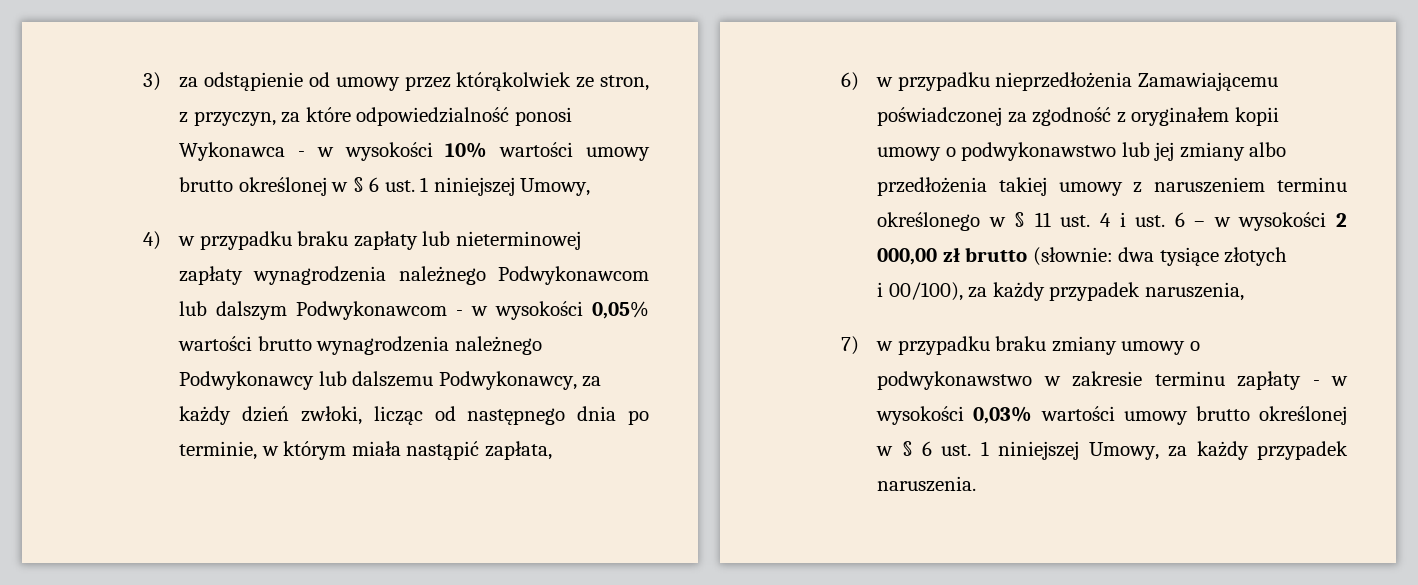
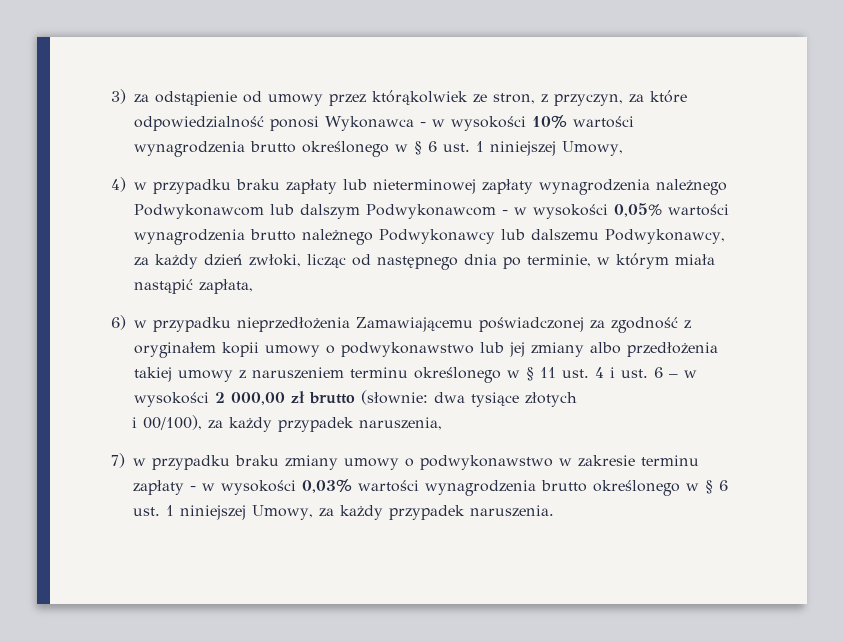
[586,147,650,161] [179,177,327,196] umowy brutto określonej -> [134,141,390,157] wynagrodzenia brutto określonego
[257,336,450,355] brutto wynagrodzenia -> [134,229,297,245] wynagrodzenia brutto
[1123,406,1347,425] umowy brutto określonej -> [425,480,681,496] wynagrodzenia brutto określonego

